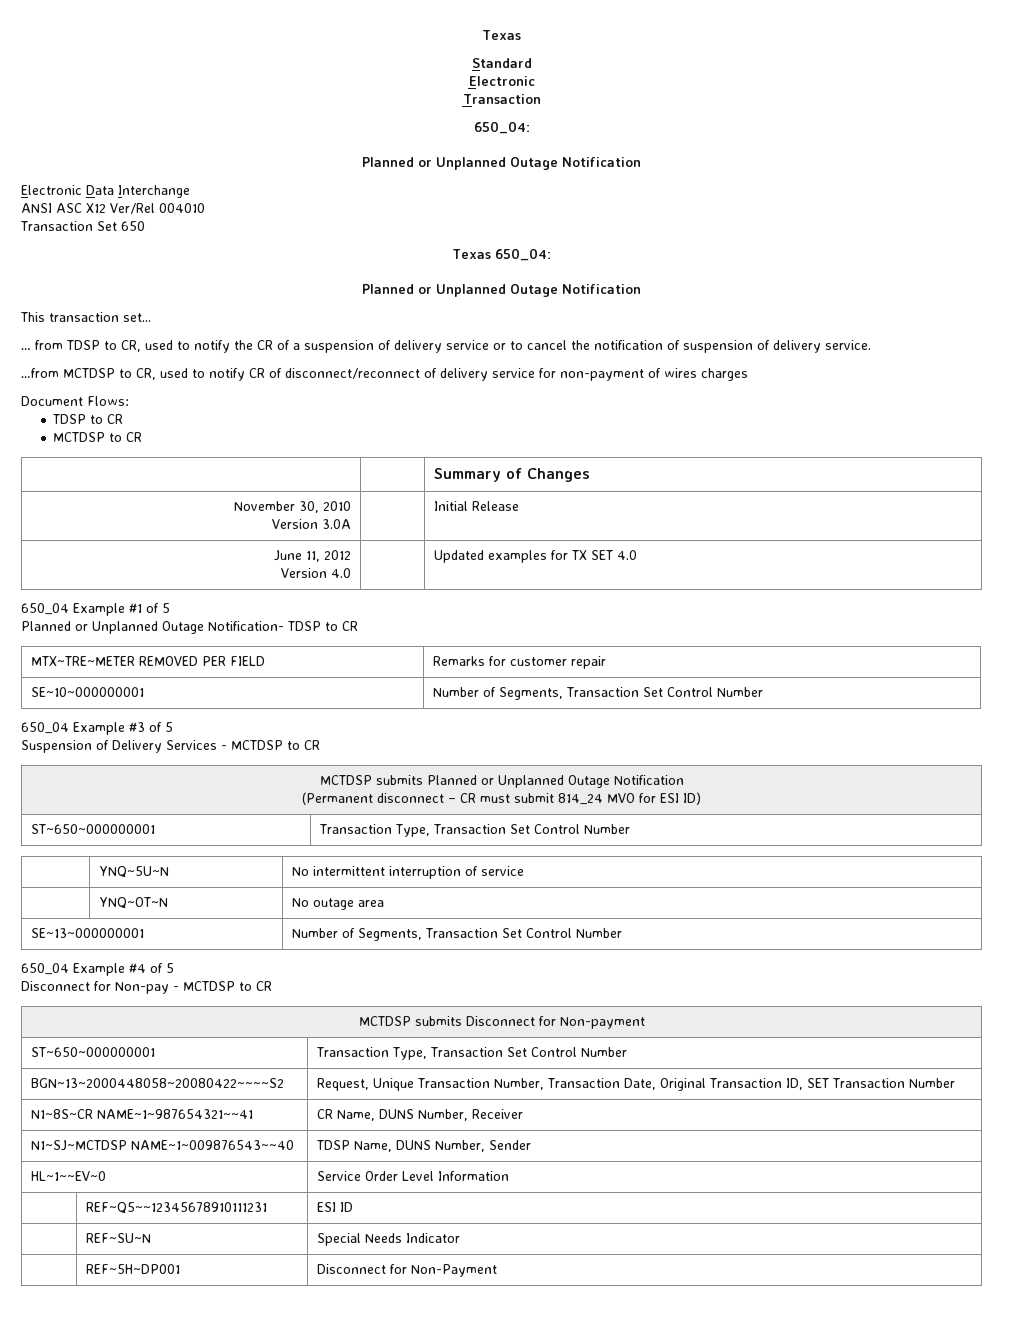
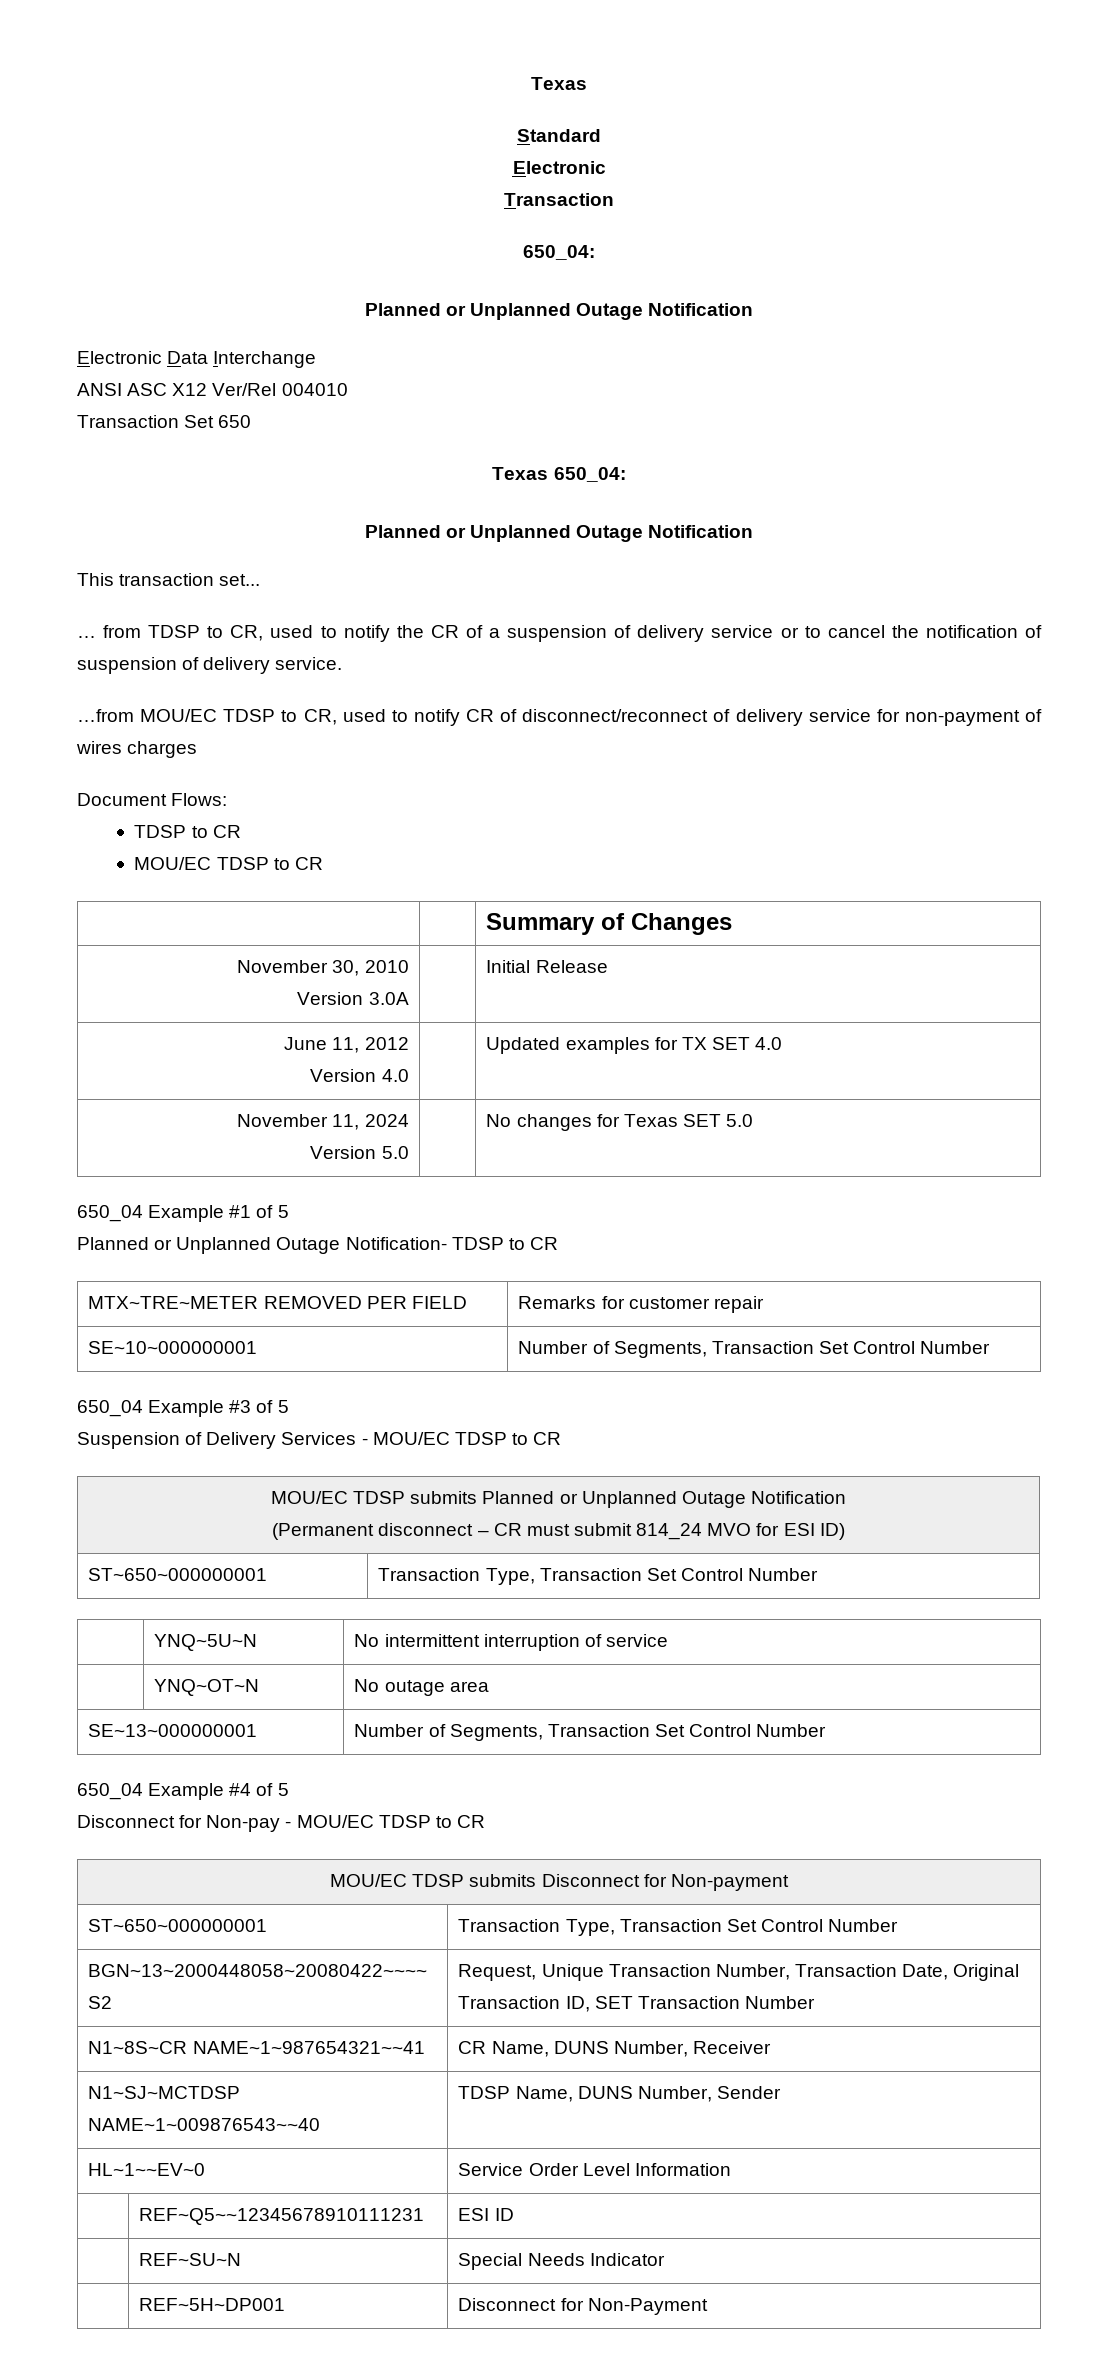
[63,368,115,378] MCTDSP -> [140,709,276,722] MOU/EC TDSP
[53,432,106,442] MCTDSP -> [134,857,269,870] MOU/EC TDSP
(637, 555) none -> [237,1114,409,1130] [310,1146,409,1159] [486,1114,754,1131] // November 11, 2024 // Version 5.0 | | No changes for Texas SET 5.0
[231,740,320,750] [319,775,372,785] MCTDSP to CR // MCTDSP -> [372,1432,562,1445] [271,1491,406,1504] MOU/EC TDSP to CR // MOU/EC TDSP
[183,981,272,991] [358,1016,411,1026] MCTDSP to CR // MCTDSP -> [296,1815,485,1828] [330,1874,465,1887] MOU/EC TDSP to CR // MOU/EC TDSP

